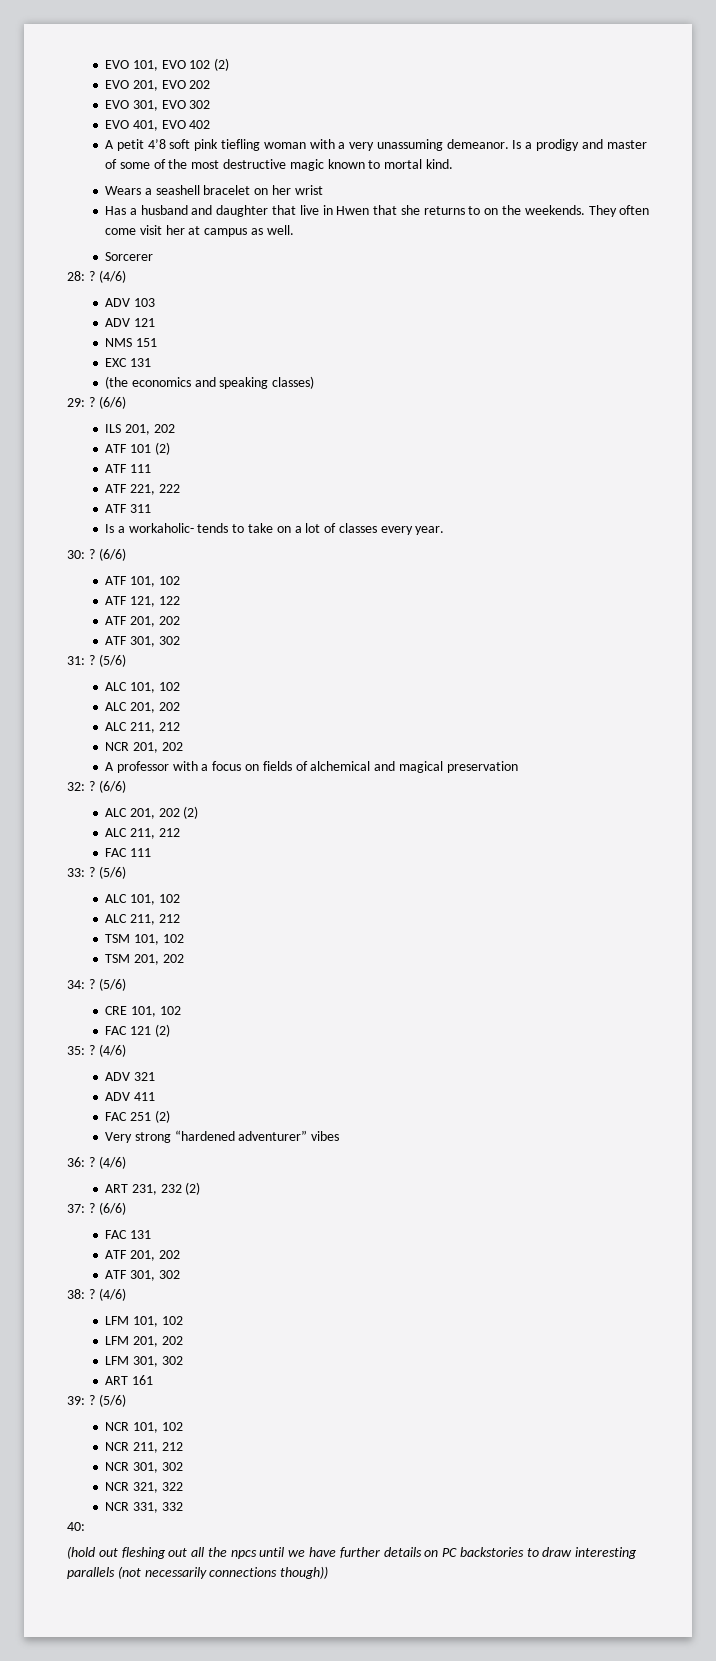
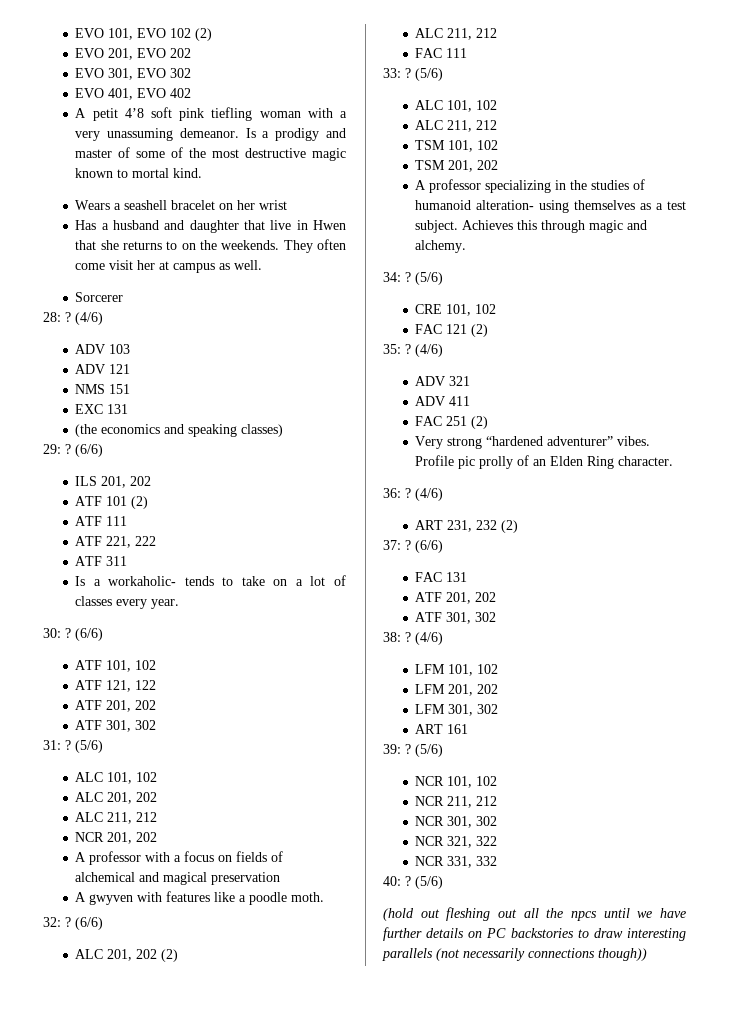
(518, 767) none -> [75,891,325,905] // A gwyven with features like a poodle moth.
(184, 958) none -> [415,179,646,193] [415,200,686,213] [415,220,648,233] [415,240,467,253] // A professor specializing in the studies of humanoid alteration- using themselves as a test subject. Achieves this through magic and alchemy.
[311,1131,340,1141] vibes -> [617,436,651,446] [415,455,674,469] vibes. Profile pic prolly of an Elden Ring character.
(85, 1526) none -> [405,876,443,889] ? (5/6)

